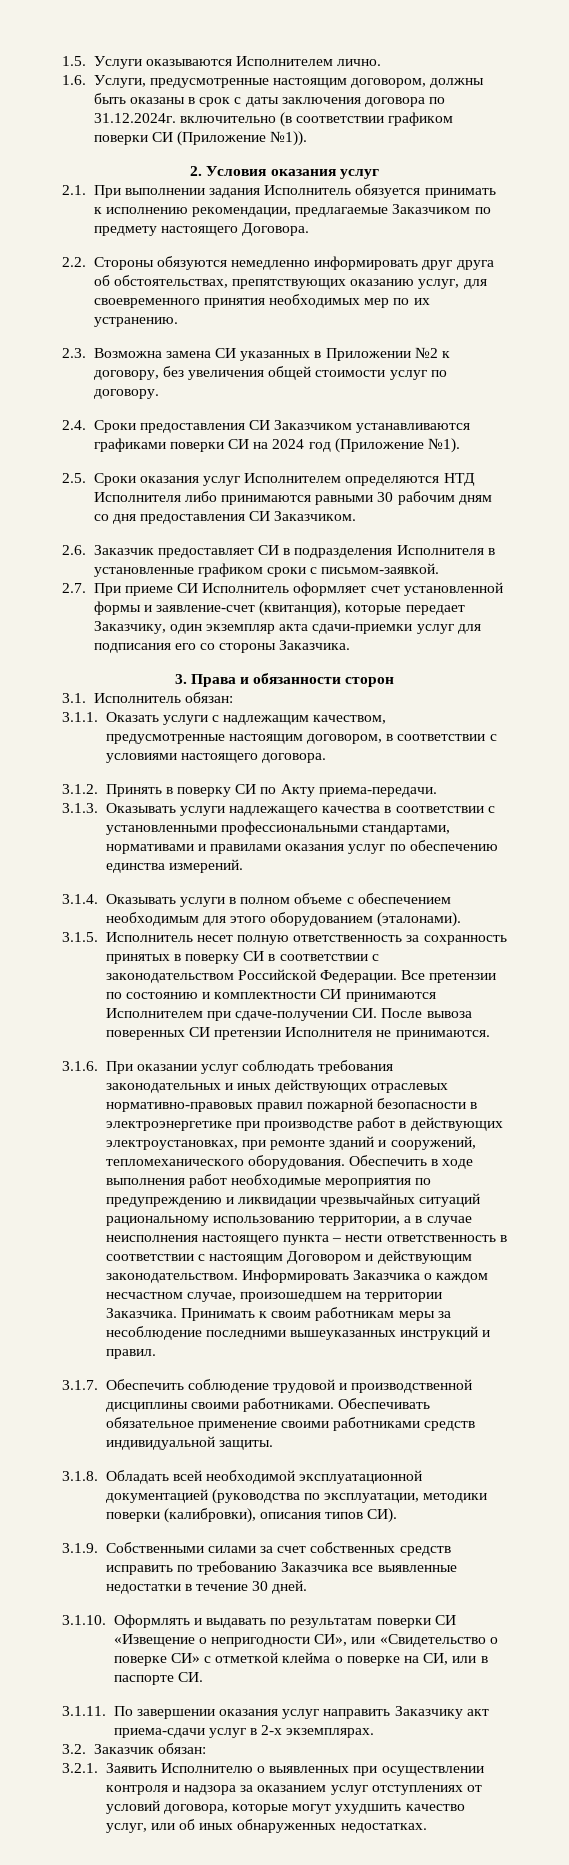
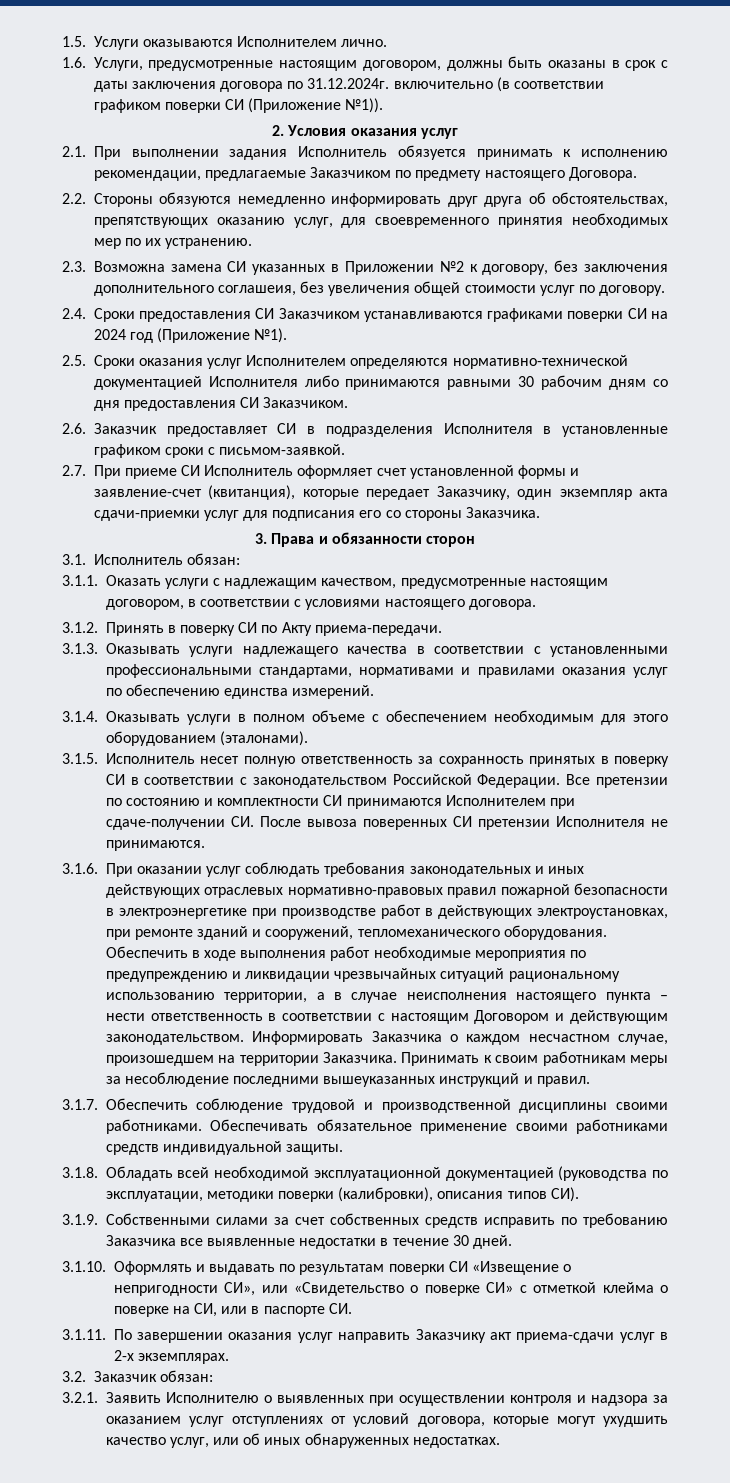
(184, 371) none -> [584,264,668,272] [93,281,325,296] заключения дополнительного соглашеия, без
[443,473,475,486] НТД -> [452,355,628,369] [93,376,202,390] нормативно-технической документацией

